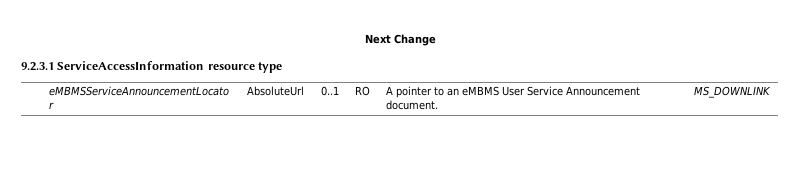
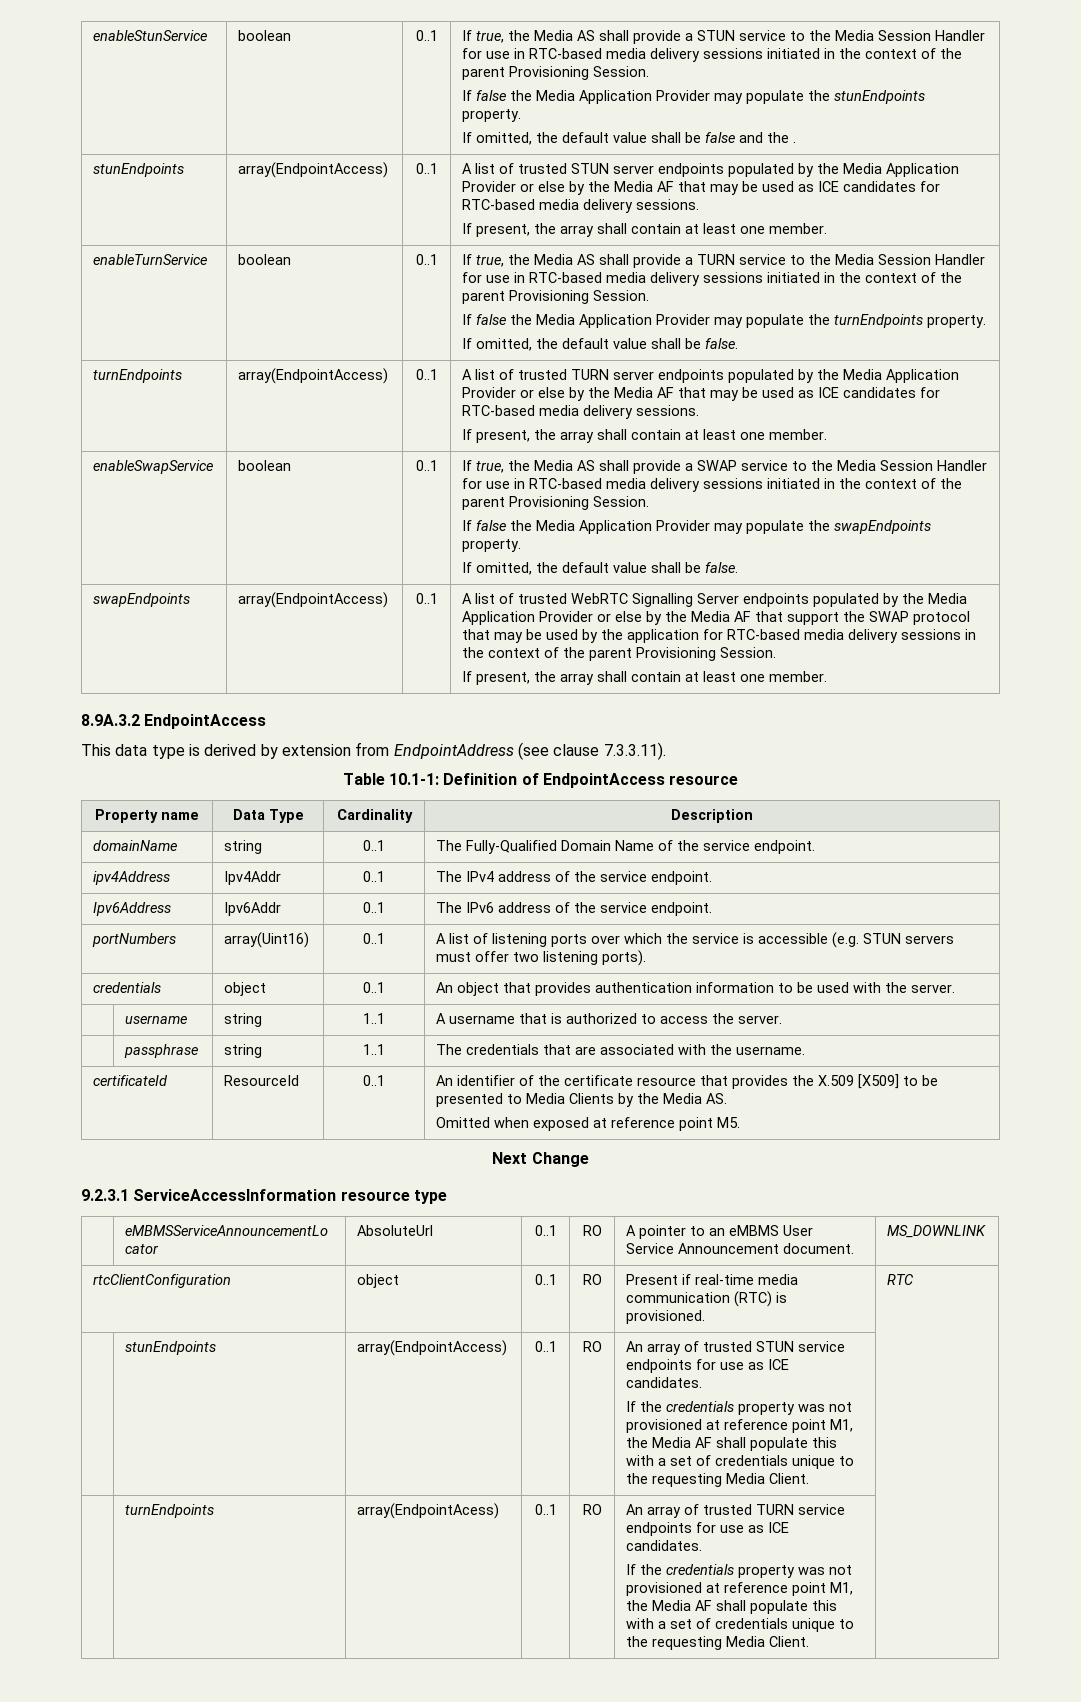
(364, 39) none -> [93,30,208,41] [238,30,292,41] [415,30,438,41] [462,30,986,44] [462,48,963,62] [462,66,650,80] [462,90,926,104] [462,109,522,122] [462,132,797,145] [93,163,185,177] [238,162,389,178] [415,163,438,174] [462,163,960,177] [462,181,941,195] [462,199,700,213] [462,223,828,237] [93,254,208,265] [238,254,292,265] [415,254,438,265] [462,254,986,268] [462,272,963,286] [462,290,650,304] [462,314,987,328] [462,338,739,351] [93,369,183,383] [238,368,389,384] [415,369,438,380] [462,369,960,383] [462,387,941,401] [462,405,700,419] [462,429,828,443] [93,460,214,474] [238,460,292,471] [415,460,438,471] [462,460,988,474] [462,478,963,492] [462,496,650,510] [462,520,932,534] [462,539,522,552] [462,562,739,575] [93,593,191,607] [238,592,389,608] [415,593,438,604] [462,593,968,607] [462,611,971,625] [462,629,977,643] [462,647,777,661] [462,671,828,685] [81,714,267,729] [81,742,666,760] [342,773,739,788] [95,809,199,823] [232,809,304,823] [336,809,413,823] [671,809,753,823] [93,840,178,851] [224,840,263,854] [363,840,385,851] [436,840,816,854] [93,871,171,885] [224,871,282,885] [363,871,385,882] [436,871,713,885] [93,902,172,916] [224,902,282,916] [363,902,385,913] [436,902,713,916] [92,933,177,947] [224,932,310,948] [363,933,385,944] [436,932,955,948] [436,950,647,966] [93,982,162,993] [224,982,267,996] [363,982,385,993] [436,982,956,996] [125,1015,188,1024] [224,1013,263,1027] [363,1013,385,1024] [436,1013,783,1024] [124,1044,199,1058] [224,1044,263,1058] [363,1044,385,1055] [436,1044,806,1055] [93,1075,169,1086] [224,1075,300,1086] [363,1075,385,1086] [436,1074,939,1089] [436,1093,728,1107] [436,1117,741,1131] enableStunService | boolean | 0..1 | If true, the Media AS shall provide a STUN service to the Media Session Handler for use in RTC-based media delivery sessions initiated in the context of the parent Provisioning Session. // If false the Media Application Provider may populate the stunEndpoints property. // If omitted, the default value shall be false and the . // stunEndpoints | array(EndpointAccess) | 0..1 | A list of trusted STUN server endpoints populated by the Media Application Provider or else by the Media AF that may be used as ICE candidates for RTC-based media delivery sessions. // If present, the array shall contain at least one member. // enableTurnService | boolean | 0..1 | If true, the Media AS shall provide a TURN service to the Media Session Handler for use in RTC-based media delivery sessions initiated in the context of the parent Provisioning Session. // If false the Media Application Provider may populate the turnEndpoints property. // If omitted, the default value shall be false. // turnEndpoints | array(EndpointAccess) | 0..1 | A list of trusted TURN server endpoints populated by the Media Application Provider or else by the Media AF that may be used as ICE candidates for RTC-based media delivery sessions. // If present, the array shall contain at least one member. // enableSwapService | boolean | 0..1 | If true, the Media AS shall provide a SWAP service to the Media Session Handler for use in RTC-based media delivery sessions initiated in the context of the parent Provisioning Session. // If false the Media Application Provider may populate the swapEndpoints property. // If omitted, the default value shall be false. // swapEndpoints | array(EndpointAccess) | 0..1 | A list of trusted WebRTC Signalling Server endpoints populated by the Media Application Provider or else by the Media AF that support the SWAP protocol that may be used by the application for RTC-based media delivery sessions in the context of the parent Provisioning Session. // If present, the array shall contain at least one member. // 8.9A.3.2 EndpointAccess // This data type is derived by extension from EndpointAddress (see clause 7.3.3.11). // Table 10.1-1: Definition of EndpointAccess resource // Property name | Data Type | Cardinality | Description // domainName | string | 0..1 | The Fully-Qualified Domain Name of the service endpoint. // ipv4Address | Ipv4Addr | 0..1 | The IPv4 address of the service endpoint. // Ipv6Address | Ipv6Addr | 0..1 | The IPv6 address of the service endpoint. // portNumbers | array(Uint16) | 0..1 | A list of listening ports over which the service is accessible (e.g. STUN servers must offer two listening ports). // credentials | object | 0..1 | An object that provides authentication information to be used with the server. // | username | string | 1..1 | A username that is authorized to access the server. // | passphrase | string | 1..1 | The credentials that are associated with the username. // certificateId | ResourceId | 0..1 | An identifier of the certificate resource that provides the X.509 [X509] to be presented to Media Clients by the Media AS. // Omitted when exposed at reference point M5. //
(771, 92) none -> [93,1274,232,1288] [357,1274,400,1288] [534,1274,557,1285] [582,1274,602,1285] [626,1274,799,1285] [626,1291,788,1307] [626,1310,706,1324] [887,1274,914,1285] [125,1341,217,1355] [357,1340,508,1356] [534,1341,557,1352] [582,1341,602,1352] [626,1341,846,1355] [626,1359,790,1373] [626,1377,703,1388] [626,1401,853,1415] [626,1419,854,1433] [626,1437,838,1451] [626,1455,855,1469] [626,1473,810,1487] [125,1504,215,1518] [357,1503,500,1519] [534,1504,557,1515] [582,1504,602,1515] [626,1504,846,1518] [626,1522,790,1536] [626,1540,703,1551] [626,1564,853,1578] [626,1582,854,1596] [626,1600,838,1614] [626,1618,855,1632] [626,1636,810,1650] // rtcClientConfiguration | object | 0..1 | RO | Present if real-time media communication (RTC) is provisioned. | RTC // | stunEndpoints | array(EndpointAccess) | 0..1 | RO | An array of trusted STUN service endpoints for use as ICE candidates. // If the credentials property was not provisioned at reference point M1, the Media AF shall populate this with a set of credentials unique to the requesting Media Client. | // | turnEndpoints | array(EndpointAcess) | 0..1 | RO | An array of trusted TURN service endpoints for use as ICE candidates. // If the credentials property was not provisioned at reference point M1, the Media AF shall populate this with a set of credentials unique to the requesting Media Client. |

